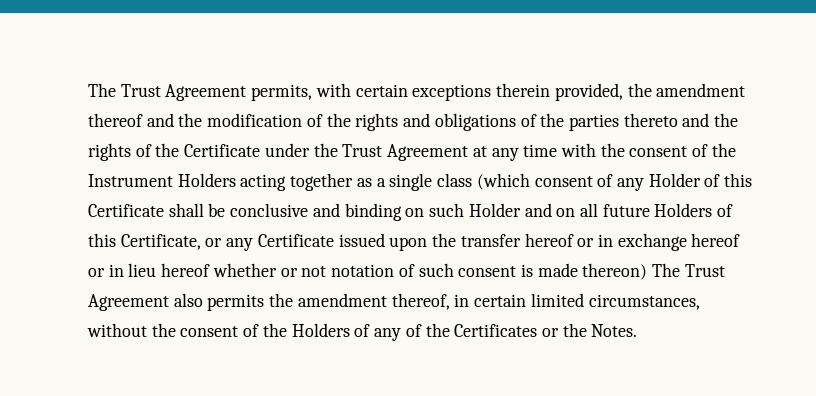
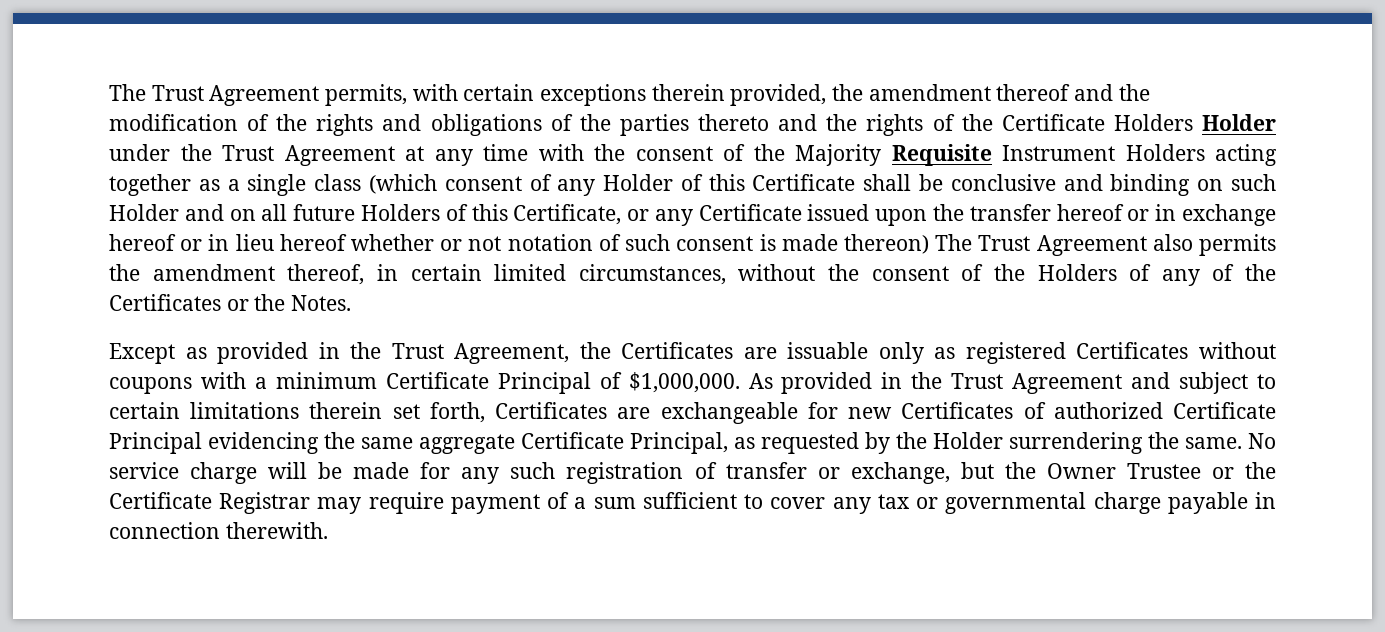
(261, 150) none -> [1113,114,1276,131] Holders Holder
(736, 150) none -> [795,144,992,166] Majority Requisite
(638, 330) none -> [109,342,1276,364] [109,372,1276,394] [109,402,1277,424] [109,432,1276,454] [109,462,1276,484] [109,492,1277,514] [109,522,328,539] // Except as provided in the Trust Agreement, the Certificates are issuable only as registered Certificates without coupons with a minimum Certificate Principal of $1,000,000. As provided in the Trust Agreement and subject to certain limitations therein set forth, Certificates are exchangeable for new Certificates of authorized Certificate Principal evidencing the same aggregate Certificate Principal, as requested by the Holder surrendering the same. No service charge will be made for any such registration of transfer or exchange, but the Owner Trustee or the Certificate Registrar may require payment of a sum sufficient to cover any tax or governmental charge payable in connection therewith.

